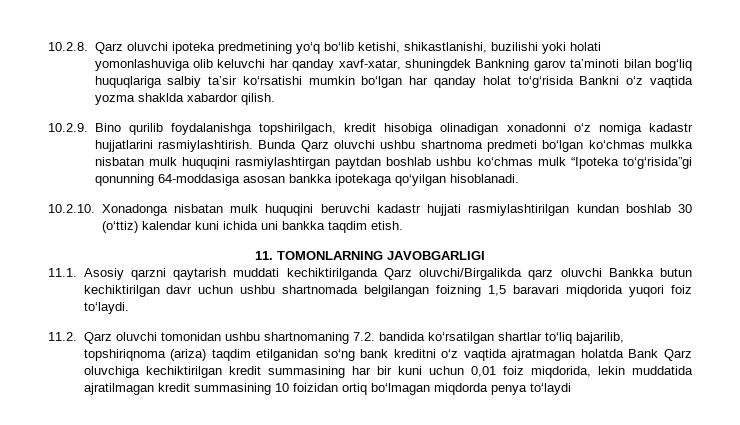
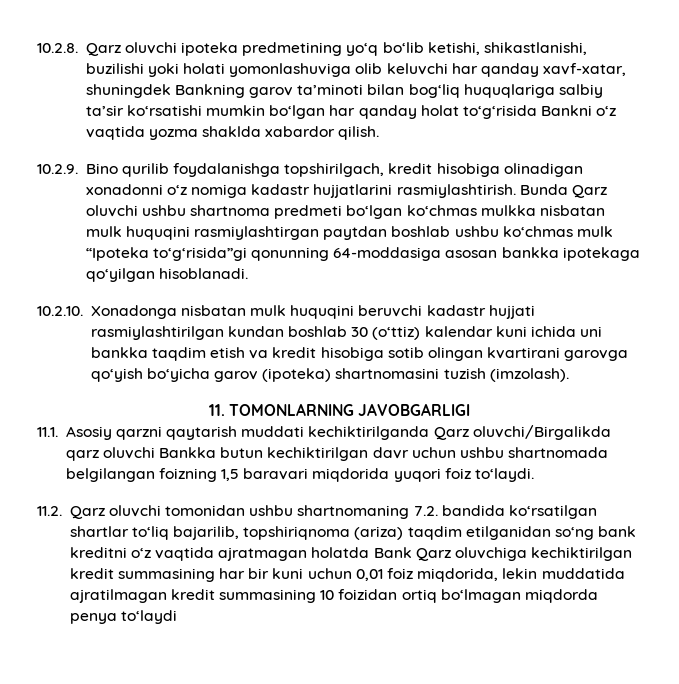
[370,221,403,230] etish. -> [210,347,629,361] [90,368,569,382] etish va kredit hisobiga sotib olingan kvartirani garovga qo‘yish bo‘yicha garov (ipoteka) shartnomasini tuzish (imzolash).

